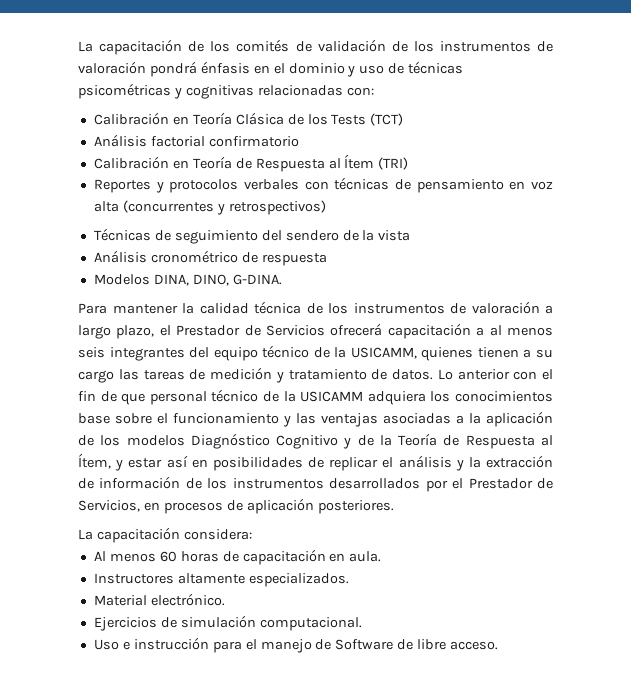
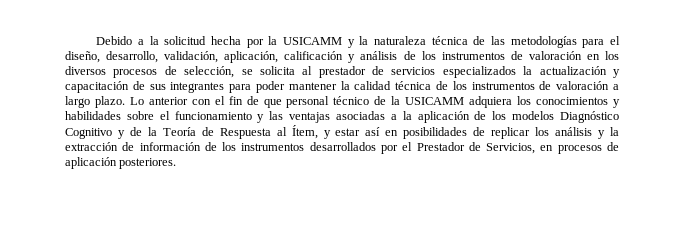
[78,39,553,55] [78,61,464,77] [78,83,374,99] [93,112,404,126] [93,134,299,147] [93,154,409,172] [93,177,553,193] [93,200,326,215] [93,228,411,244] [93,250,327,266] [93,274,282,286] [78,303,107,314] La capacitación de los comités de validación de los instrumentos de valoración pondrá énfasis en el dominio y uso de técnicas psicométricas y cognitivas relacionadas con: // Calibración en Teoría Clásica de los Tests (TCT) // Análisis factorial confirmatorio // Calibración en Teoría de Respuesta al Ítem (TRI) // Reportes y protocolos verbales con técnicas de pensamiento en voz alta (concurrentes y retrospectivos) // Técnicas de seguimiento del sendero de la vista // Análisis cronométrico de respuesta // Modelos DINA, DINO, G-DINA. // Para -> [96,36,620,48] [65,51,620,63] [65,66,620,78] [65,81,285,93] Debido a la solicitud hecha por la USICAMM y la naturaleza técnica de las metodologías para el diseño, desarrollo, validación, aplicación, calificación y análisis de los instrumentos de valoración en los diversos procesos de selección, se solicita al prestador de servicios especializados la actualización y capacitación de sus integrantes para poder
[116,323,553,339] [78,345,553,361] [78,367,433,383] plazo, el Prestador de Servicios ofrecerá capacitación a al menos seis integrantes del equipo técnico de la USICAMM, quienes tienen a su cargo las tareas de medición y tratamiento de datos. -> [94,96,125,108] plazo.
[78,413,110,424] base -> [613,99,620,108] [65,111,121,120] y habilidades
[382,457,394,468] el -> [535,127,550,136] los
[78,527,252,543] [93,549,382,565] [93,573,349,587] [93,593,225,606] [93,615,362,631] [93,637,499,653] // La capacitación considera: // Al menos 60 horas de capacitación en aula. // Instructores altamente especializados. // Material electrónico. // Ejercicios de simulación computacional. // Uso e instrucción para el manejo de Software de libre acceso. -> (177, 163) none

